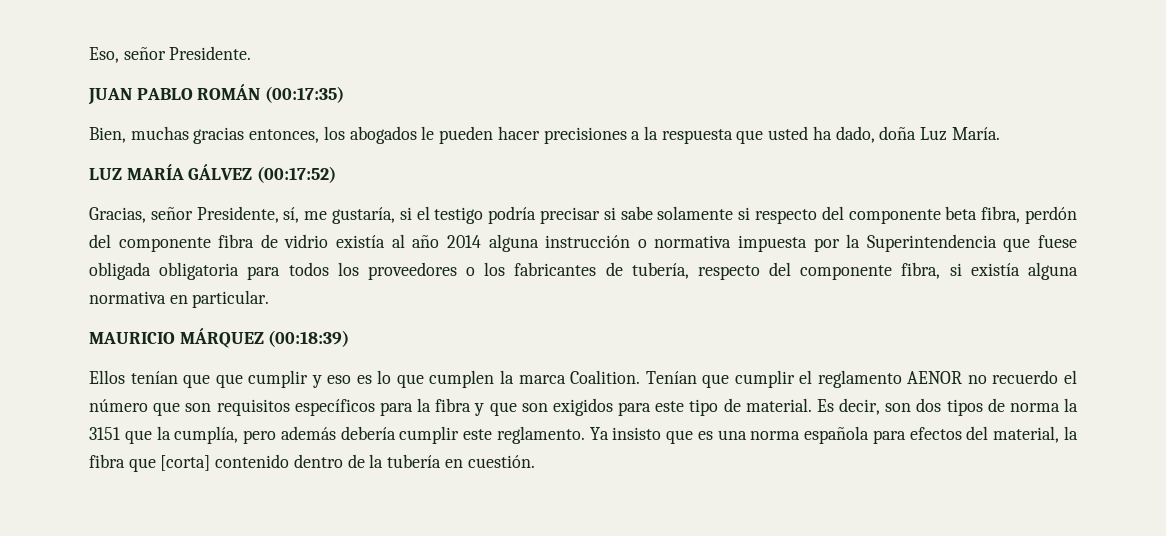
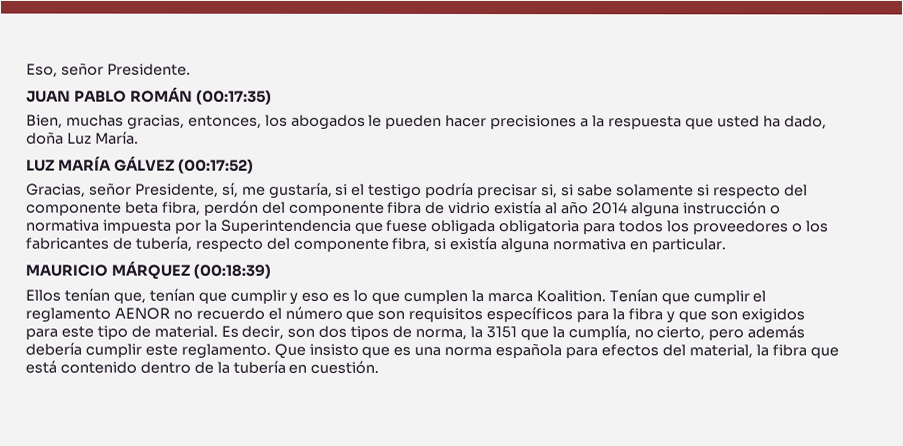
[193,127,245,144] gracias -> [126,114,185,130] gracias,
(600, 215) none -> [541,184,559,199] si,
[183,374,211,388] que -> [112,288,195,304] que, tenían
[570,370,641,384] Coalition. -> [535,290,606,303] Koalition.
[1009,403,1060,412] norma -> [415,328,468,341] norma,
(239, 435) none -> [633,326,706,341] no cierto,
[589,427,609,440] Ya -> [273,343,306,359] Que
[160,455,211,471] [corta] -> [25,360,57,374] está

